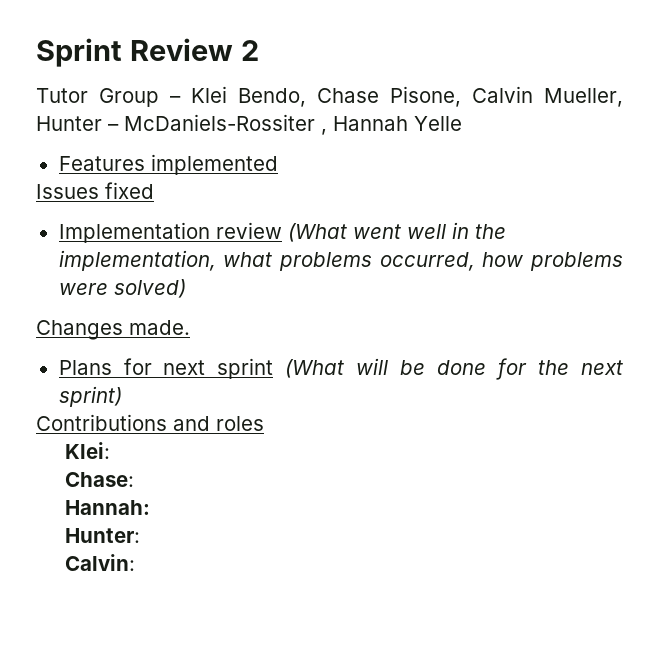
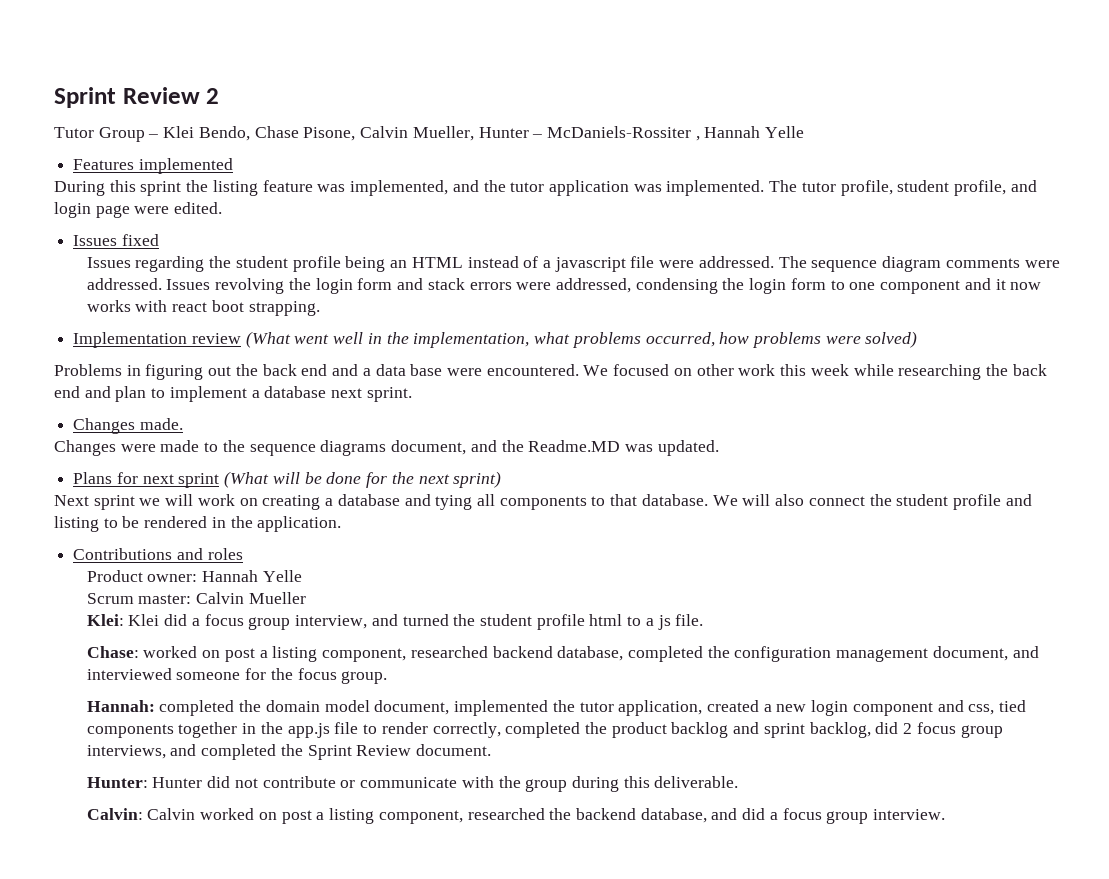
[36,182,154,199] Issues fixed -> [54,180,1037,196] [54,202,223,218] [73,234,159,246] [86,256,1060,272] [86,278,1042,294] [86,300,320,316] During this sprint the listing feature was implemented, and the tutor application was implemented. The tutor profile, student profile, and login page were edited. // Issues fixed // Issues regarding the student profile being an HTML instead of a javascript file were addressed. The sequence diagram comments were addressed. Issues revolving the login form and stack errors were addressed, condensing the login form to one component and it now works with react boot strapping.
[36,320,190,340] Changes made. -> [54,364,1047,380] [54,386,412,402] [73,418,183,434] [54,440,719,456] Problems in figuring out the back end and a data base were encountered. We focused on other work this week while researching the back end and plan to implement a database next sprint. // Changes made. // Changes were made to the sequence diagrams document, and the Readme.MD was updated.
[36,414,264,431] [65,442,111,459] [65,472,135,487] [65,500,151,515] [65,528,141,543] [65,554,136,571] Contributions and roles // Klei: // Chase: // Hannah: // Hunter: // Calvin: -> [54,494,1032,510] [54,516,342,532] [73,548,243,560] [86,570,302,582] [86,592,306,604] [86,614,704,630] [86,646,1039,662] [86,668,388,684] [86,700,1027,716] [86,722,1003,738] [86,744,492,760] [86,776,739,792] [86,808,946,824] Next sprint we will work on creating a database and tying all components to that database. We will also connect the student profile and listing to be rendered in the application. // Contributions and roles // Product owner: Hannah Yelle // Scrum master: Calvin Mueller // Klei: Klei did a focus group interview, and turned the student profile html to a js file. // Chase: worked on post a listing component, researched backend database, completed the configuration management document, and interviewed someone for the focus group. // Hannah: completed the domain model document, implemented the tutor application, created a new login component and css, tied components together in the app.js file to render correctly, completed the product backlog and sprint backlog, did 2 focus group interviews, and completed the Sprint Review document. // Hunter: Hunter did not contribute or communicate with the group during this deliverable. // Calvin: Calvin worked on post a listing component, researched the backend database, and did a focus group interview.

